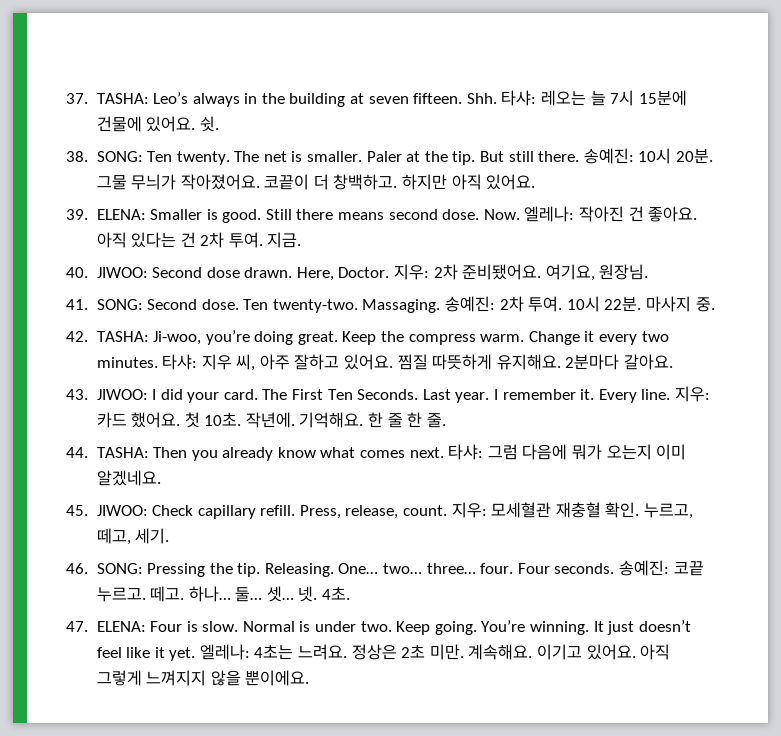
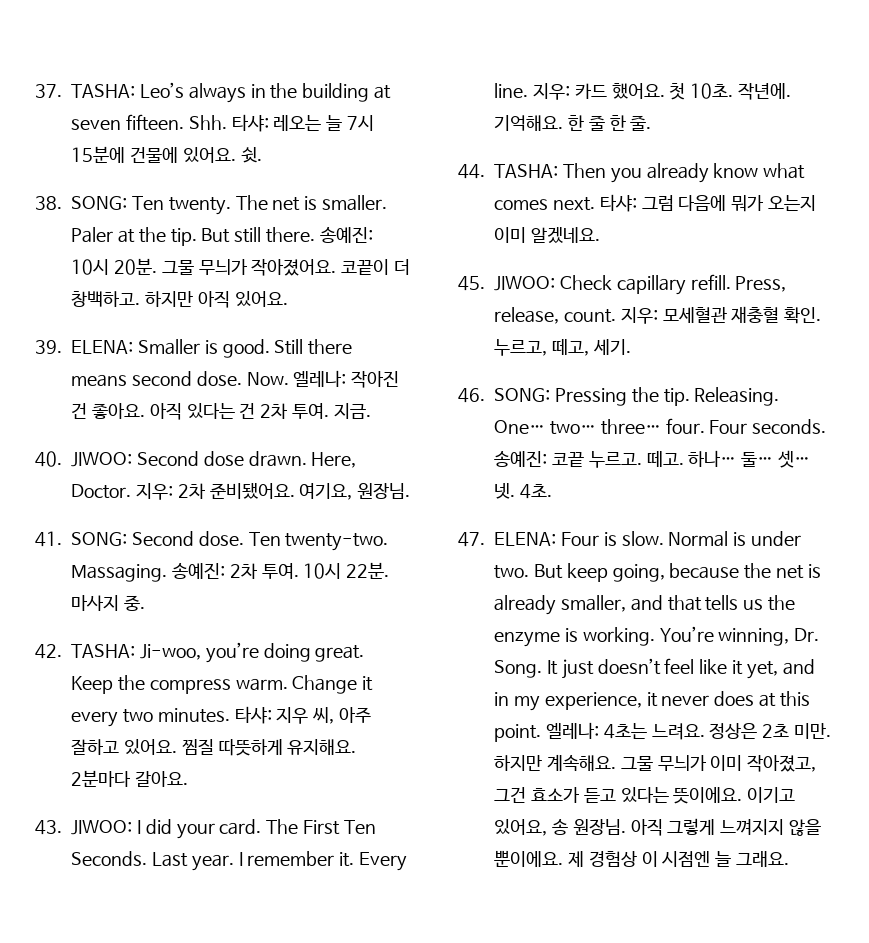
[396,620,589,635] Keep going. You’re winning. -> [533,563,822,582] [494,595,796,615] [494,626,820,647] [494,660,542,678] But keep going, because the net is already smaller, and that tells us the enzyme is working. You’re winning, Dr. Song.
[169,647,196,661] yet. -> [747,659,815,679] [494,691,811,711] [494,724,541,742] yet, and in my experience, it never does at this point.
[468,644,636,660] 계속해요. 이기고 있어요. -> [494,754,817,772] [494,787,796,804] [494,819,626,836] 하지만 계속해요. 그물 무늬가 이미 작아졌고, 그건 효소가 듣고 있다는 뜻이에요. 이기고 있어요, 송 원장님.
(310, 678) none -> [567,851,790,867] 제 경험상 이 시점엔 늘 그래요.

